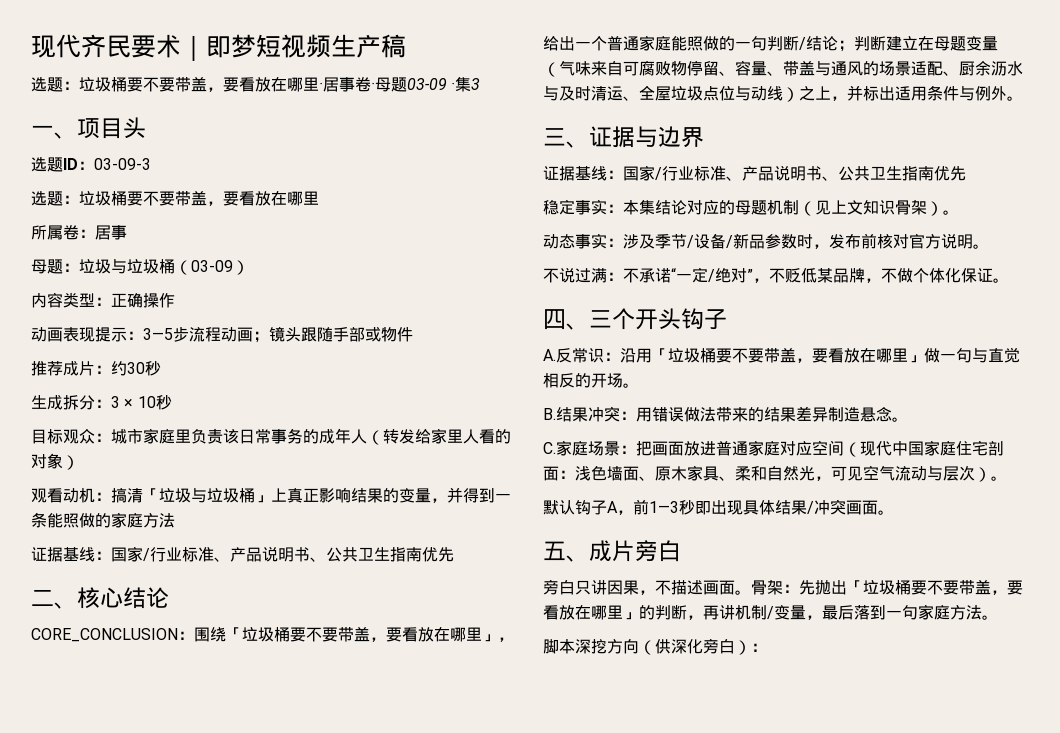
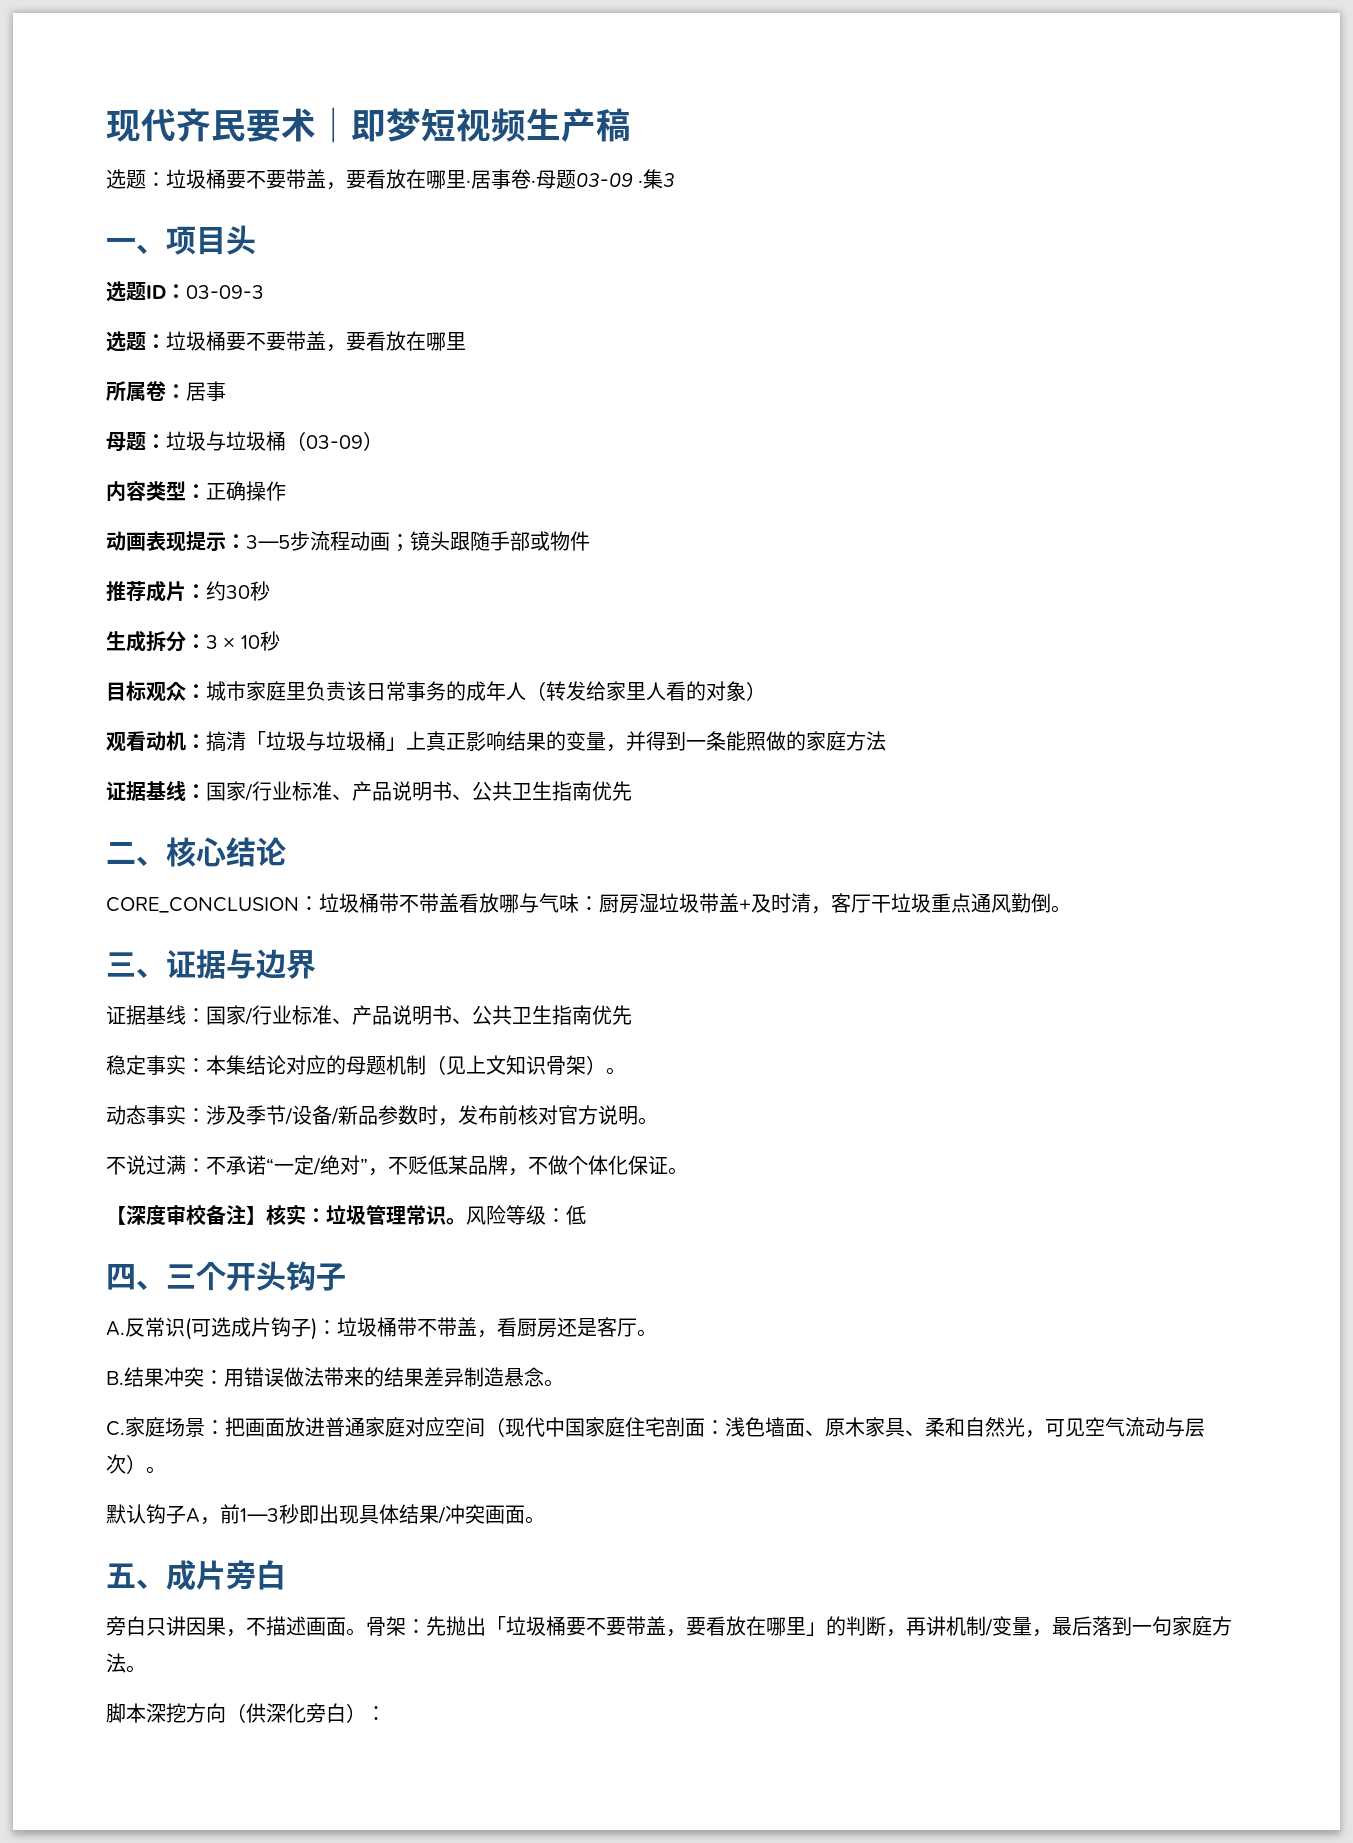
[194,627,514,642] [543,35,998,52] [543,60,1023,77] [543,85,1007,102] 围绕「垃圾桶要不要带盖，要看放在哪里」，给出一个普通家庭能照做的一句判断/结论；判断建立在母题变量（气味来自可腐败物停留、容量、带盖与通风的场景适配、厨余沥水与及时清运、全屋垃圾点位与动线）之上，并标出适用条件与例外 -> [319,893,1051,914] 垃圾桶带不带盖看放哪与气味：厨房湿垃圾带盖+及时清，客厅干垃圾重点通风勤倒
(1009, 280) none -> [106,1204,586,1225] // 【深度审校备注】核实：垃圾管理常识。风险等级：低
[604,347,1020,363] [543,373,623,388] ：沿用「垃圾桶要不要带盖，要看放在哪里」做一句与直觉相反的开场 -> [185,1317,637,1340] (可选成片钩子)：垃圾桶带不带盖，看厨房还是客厅

